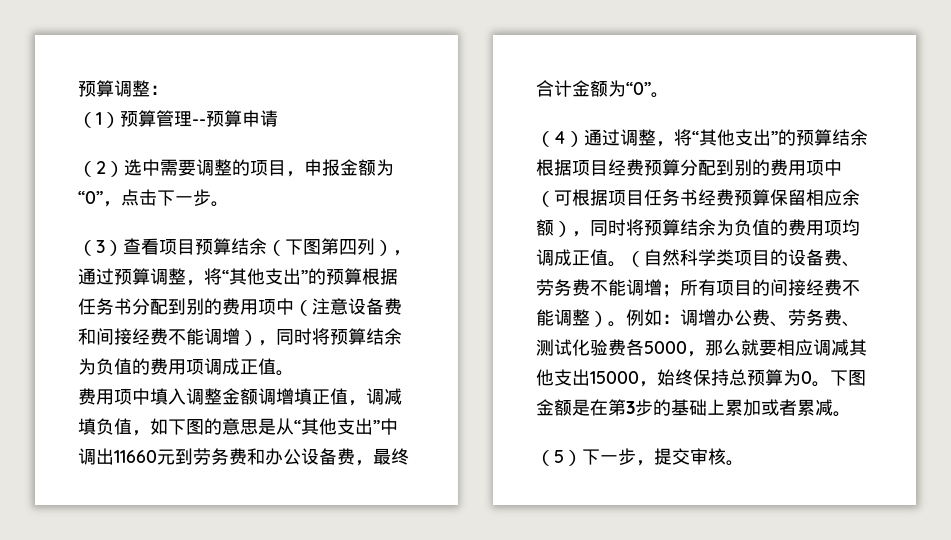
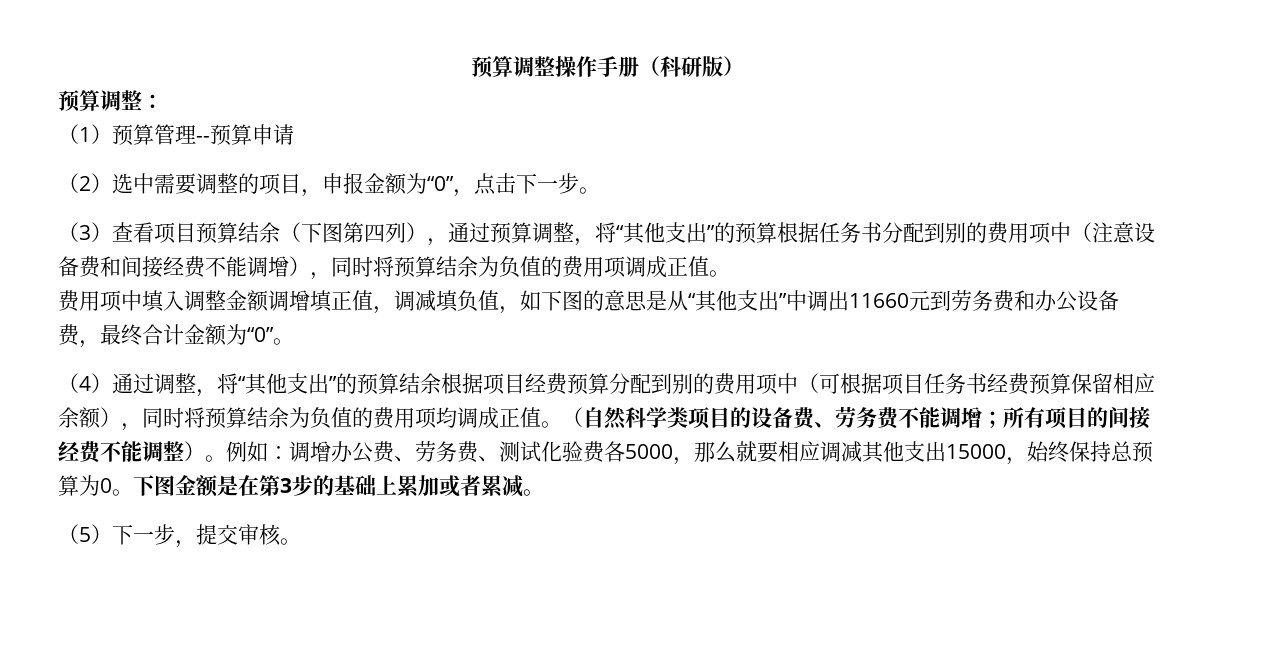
[78,80,150,97] 预算调整 -> [471,56,744,78] [58,90,142,112] 预算调整操作手册（科研版） // 预算调整

